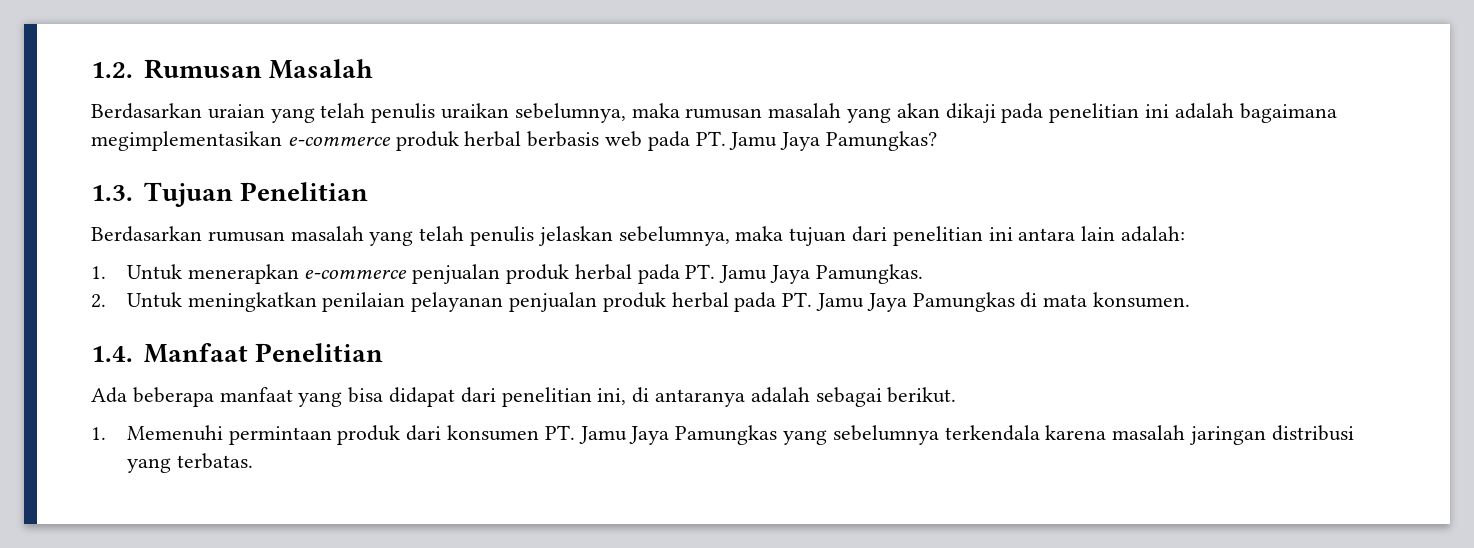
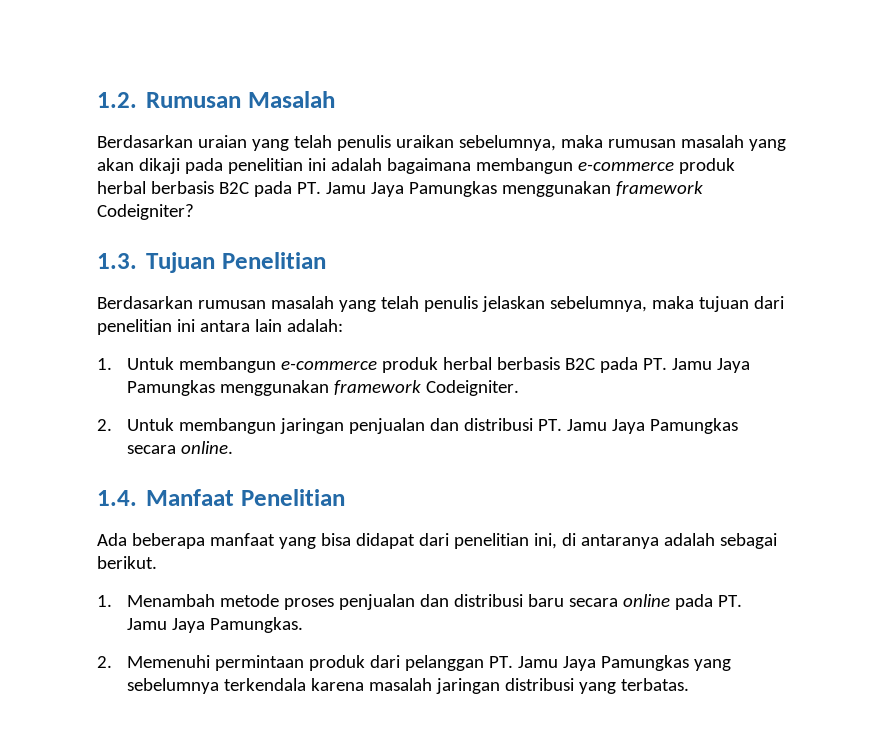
[91,131,938,151] megimplementasikan e-commerce produk herbal berbasis web pada PT. Jamu Jaya Pamungkas? -> [475,158,735,174] [97,181,703,197] [97,204,194,220] membangun e-commerce produk herbal berbasis B2C pada PT. Jamu Jaya Pamungkas menggunakan framework Codeigniter?
[187,264,923,284] [91,292,1190,312] menerapkan e-commerce penjualan produk herbal pada PT. Jamu Jaya Pamungkas. // 2. Untuk meningkatkan penilaian pelayanan penjualan produk herbal pada PT. Jamu Jaya Pamungkas di mata konsumen. -> [179,357,751,373] [127,380,520,396] [97,418,739,434] [127,441,234,454] membangun e-commerce produk herbal berbasis B2C pada PT. Jamu Jaya Pamungkas menggunakan framework Codeigniter. // 2. Untuk membangun jaringan penjualan dan distribusi PT. Jamu Jaya Pamungkas secara online.
(106, 433) none -> [127,594,743,610] [127,617,304,633] [97,656,112,668] Menambah metode proses penjualan dan distribusi baru secara online pada PT. Jamu Jaya Pamungkas. // 2.
[446,425,539,441] konsumen -> [405,655,485,671] pelanggan

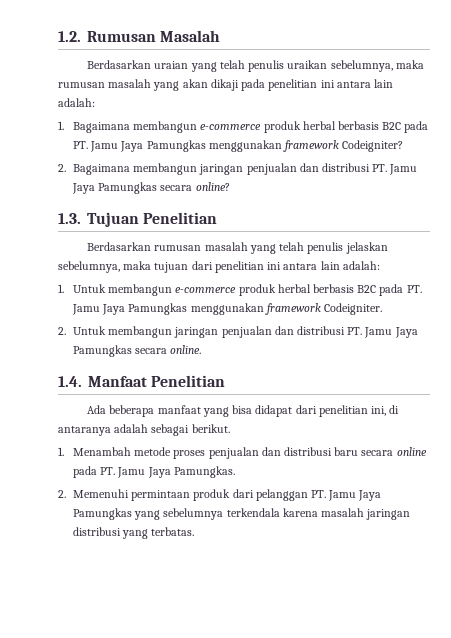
[330,158,471,174] adalah bagaimana -> [336,79,394,88] [58,98,95,107] [58,121,130,133] antara lain adalah: // 1. Bagaimana
(194, 212) none -> [58,163,418,175] [71,182,230,194] // 2. Bagaimana membangun jaringan penjualan dan distribusi PT. Jamu Jaya Pamungkas secara online?

